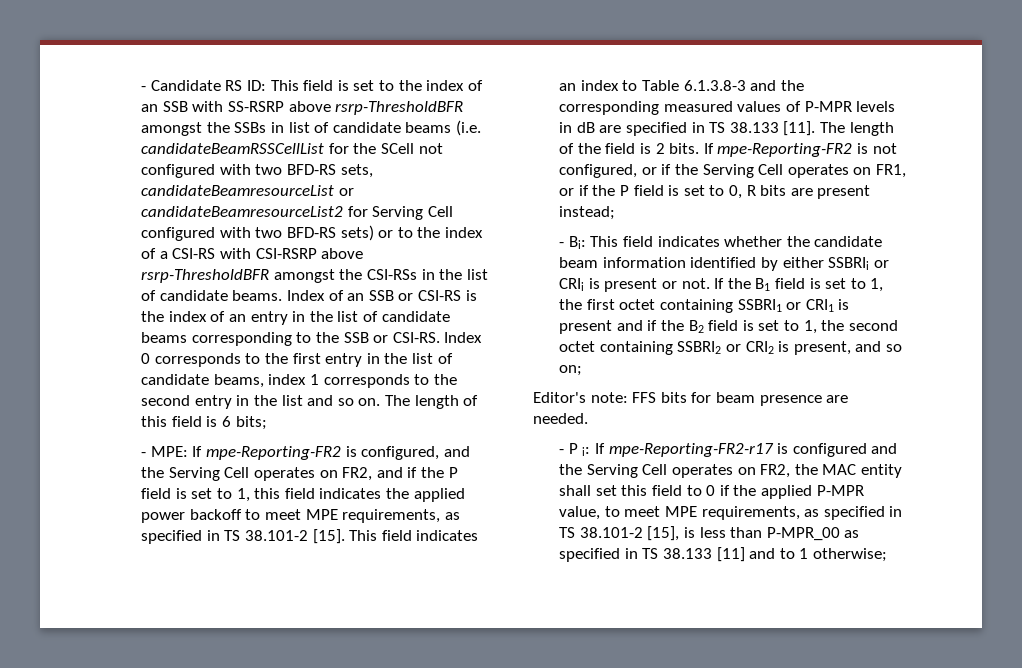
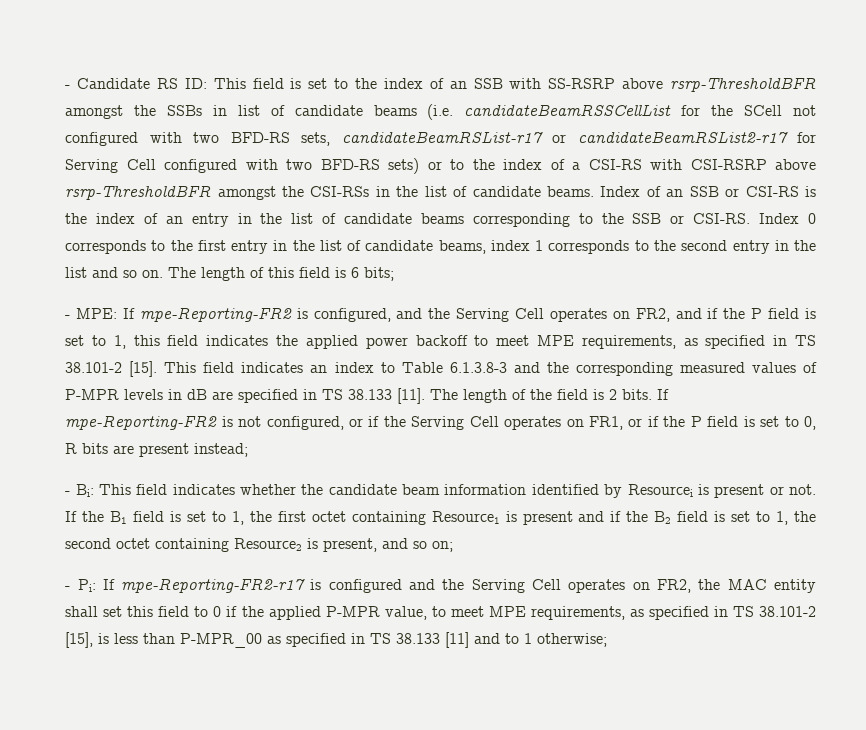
[141,185,354,196] [141,206,344,217] candidateBeamresourceList or candidateBeamresourceList2 -> [341,131,788,143] candidateBeamRSList-r17 or candidateBeamRSList2-r17
[782,257,889,270] [559,278,585,291] either SSBRIi or CRIi -> [627,484,693,497] Resourcei
[737,299,834,312] SSBRI1 or CRI1 -> [431,511,500,524] Resource1
[677,341,774,354] SSBRI2 or CRI2 -> [234,538,303,551] Resource2
[533,392,849,406] [533,413,588,424] [559,443,591,456] // Editor's note: FFS bits for beam presence are needed. // - P i: -> [65,579,96,592] // - Pi:

